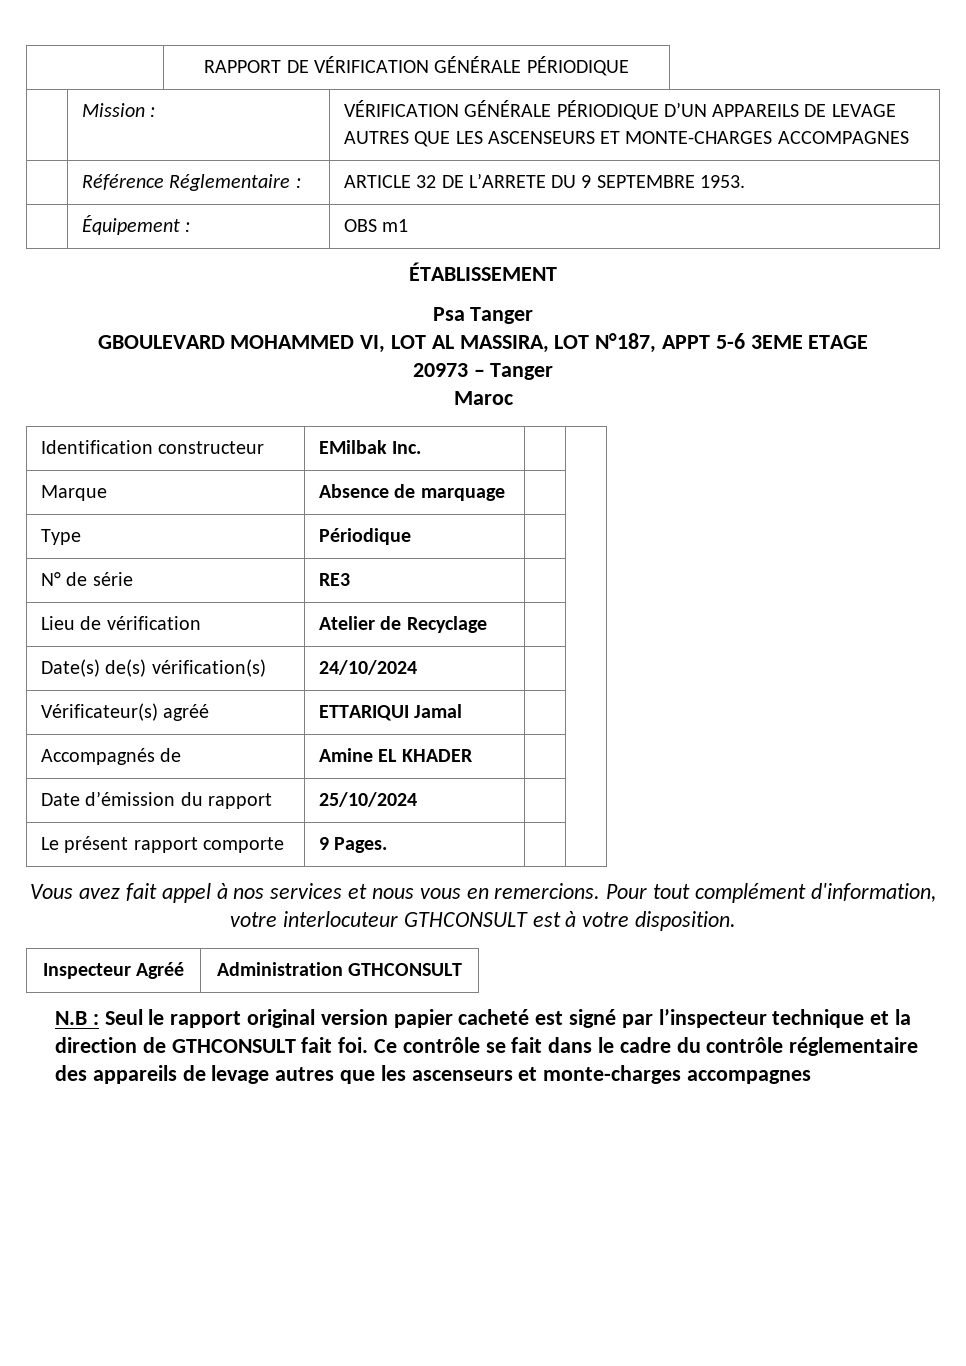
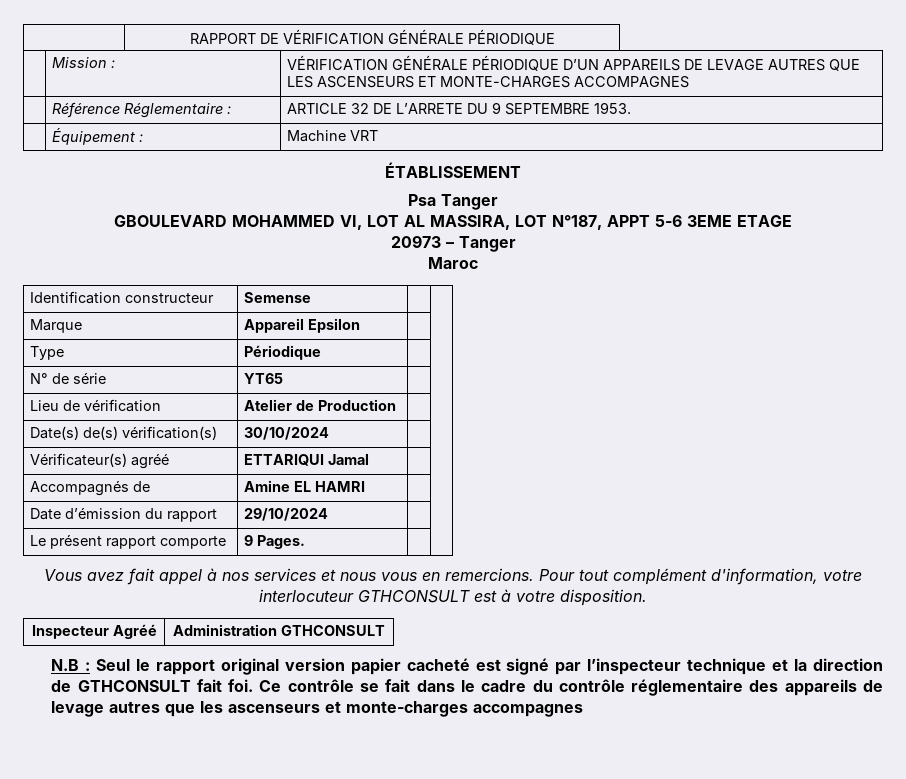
[344,219,409,232] OBS m1 -> [287,130,379,142] Machine VRT
[319,440,422,454] EMilbak Inc. -> [244,292,312,303] Semense
[319,484,505,501] Absence de marquage -> [244,318,361,333] Appareil Epsilon
[319,573,351,586] RE3 -> [244,373,284,384] YT65
[406,616,487,633] Recyclage -> [318,399,397,411] Production
[319,660,418,675] 24/10/2024 -> [244,427,330,440] 30/10/2024
[401,749,473,762] KHADER -> [315,481,366,492] HAMRI
[319,792,418,807] 25/10/2024 -> [244,508,329,521] 29/10/2024

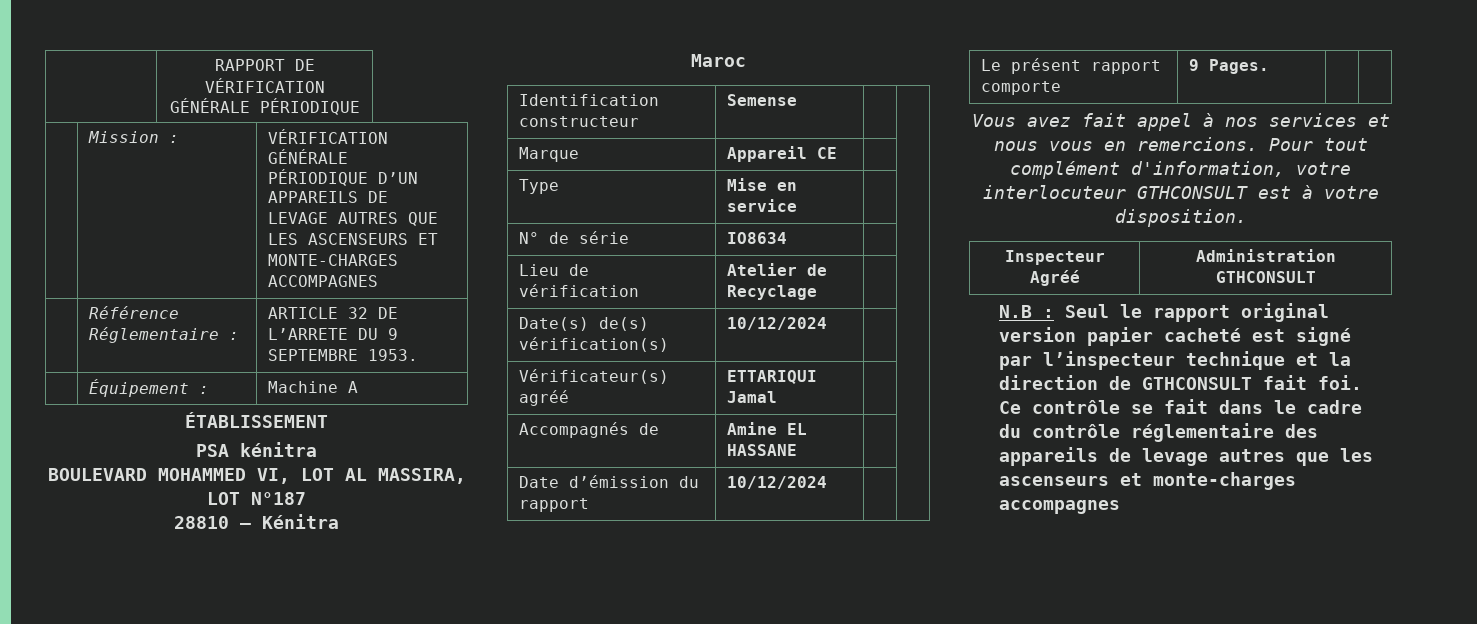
[350,130,379,141] VRT -> [347,381,358,393] A
[408,194,498,210] [114,215,227,227] Psa Tanger // GBOULEVARD -> [196,442,317,457] [47,468,147,481] PSA kénitra // BOULEVARD
[552,215,792,230] [390,235,516,252] N°187, APPT 5-6 3EME ETAGE // 20973 – Tanger -> [251,492,306,505] [174,514,339,529] N°187 // 28810 – Kénitra
[308,318,361,333] Epsilon -> [816,147,837,159] CE
[244,345,322,360] Périodique -> [726,178,797,191] [726,199,797,212] Mise en service
[244,373,284,384] YT65 -> [726,232,787,244] IO8634
[318,399,397,411] Production -> [726,285,817,300] Recyclage
[244,427,330,440] 30/10/2024 -> [726,317,827,330] 10/12/2024
[315,481,366,492] HAMRI -> [726,444,797,456] HASSANE
[244,508,329,521] 29/10/2024 -> [726,476,827,489] 10/12/2024

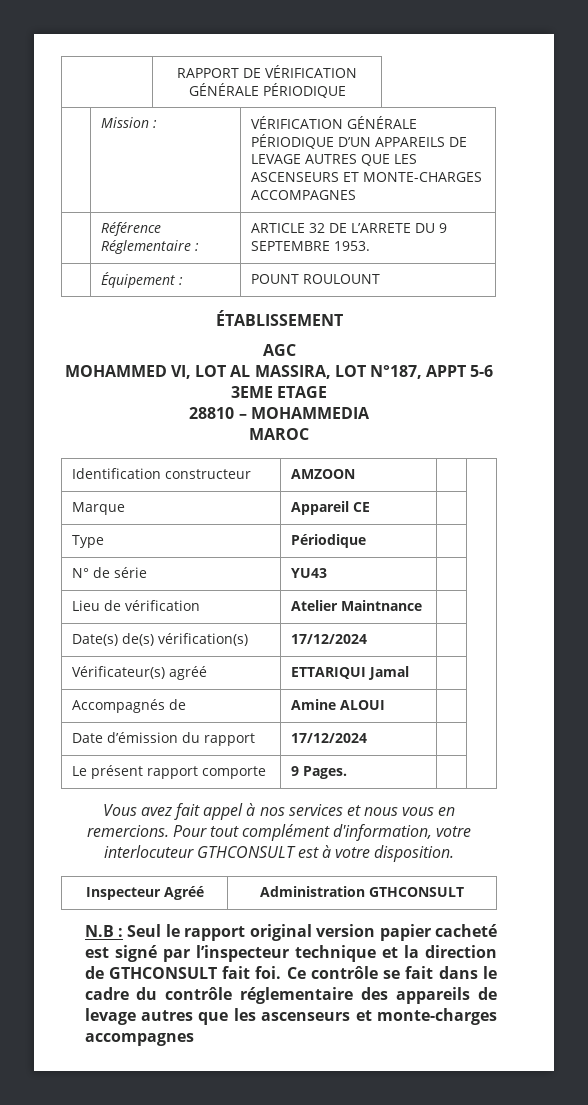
[267,381,358,393] Machine A -> [251,274,381,284] POUNT ROULOUNT
[196,442,317,457] [47,468,147,481] PSA kénitra // BOULEVARD -> [262,344,296,356] AGC //
[251,492,306,505] N°187 -> [369,365,494,379] [230,386,328,398] N°187, APPT 5-6 3EME ETAGE
[262,514,339,529] [691,54,746,67] Kénitra // Maroc -> [250,407,370,419] [249,428,309,440] MOHAMMEDIA // MAROC
[726,94,797,106] Semense -> [291,469,356,479] AMZOON
[726,178,797,191] [726,199,797,212] Mise en service -> [291,534,367,548] Périodique
[726,232,787,244] IO8634 -> [291,568,328,578] YU43
[806,264,827,276] [726,285,817,300] de Recyclage -> [341,600,423,611] Maintnance
[726,317,827,330] 10/12/2024 -> [291,634,368,644] 17/12/2024
[786,423,807,435] [726,444,797,456] EL HASSANE -> [340,700,386,710] ALOUI
[726,476,827,489] 10/12/2024 -> [291,733,368,743] 17/12/2024

